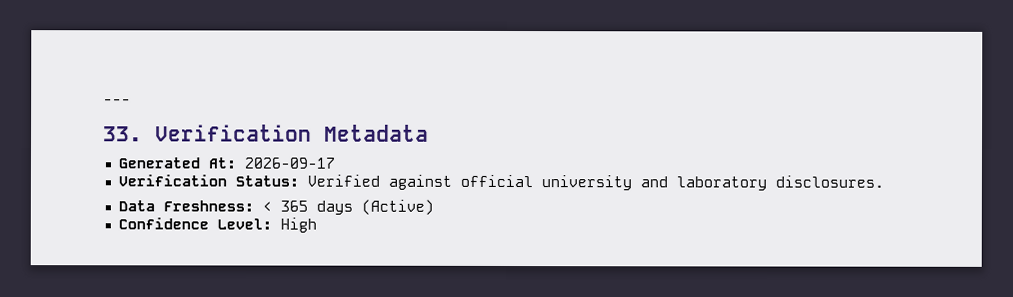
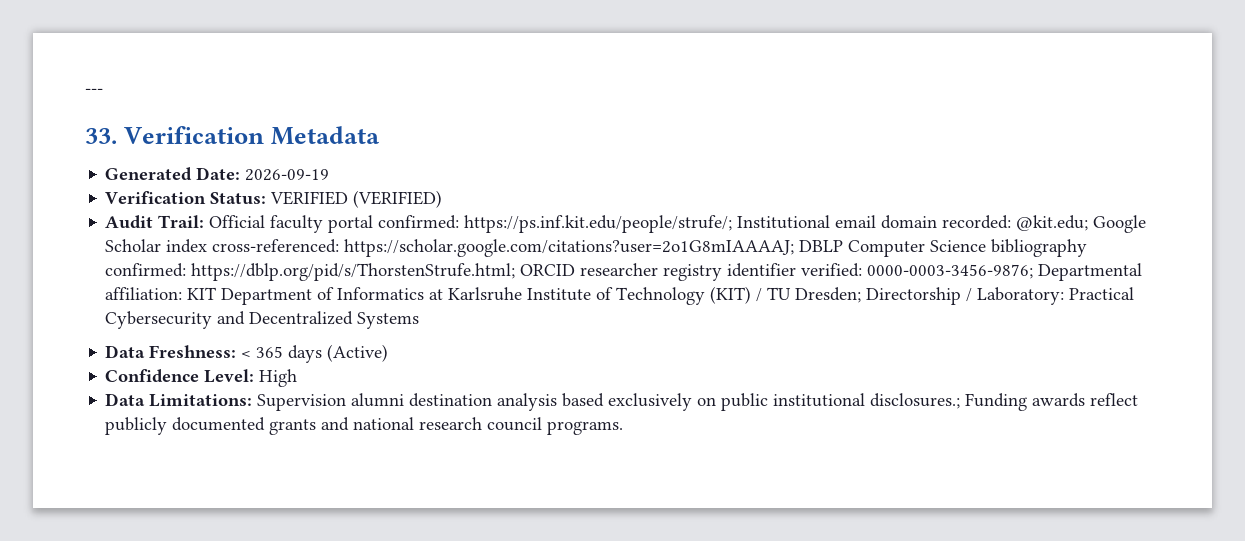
[207,157,335,169] At: 2026-09-17 -> [196,167,330,181] Date: 2026-09-19
[306,174,884,191] Verified against official university and laboratory disclosures. -> [270,190,443,208] [105,215,1147,233] [105,239,1088,257] [105,263,1143,281] [105,286,1135,305] [105,311,420,329] VERIFIED (VERIFIED) // Audit Trail: Official faculty portal confirmed: https://ps.inf.kit.edu/people/strufe/; Institutional email domain recorded: @kit.edu; Google Scholar index cross-referenced: https://scholar.google.com/citations?user=2o1G8mIAAAAJ; DBLP Computer Science bibliography confirmed: https://dblp.org/pid/s/ThorstenStrufe.html; ORCID researcher registry identifier verified: 0000-0003-3456-9876; Departmental affiliation: KIT Department of Informatics at Karlsruhe Institute of Technology (KIT) / TU Dresden; Directorship / Laboratory: Practical Cybersecurity and Decentralized Systems
(317, 225) none -> [105,393,1139,411] [105,417,624,435] // Data Limitations: Supervision alumni destination analysis based exclusively on public institutional disclosures.; Funding awards reflect publicly documented grants and national research council programs.

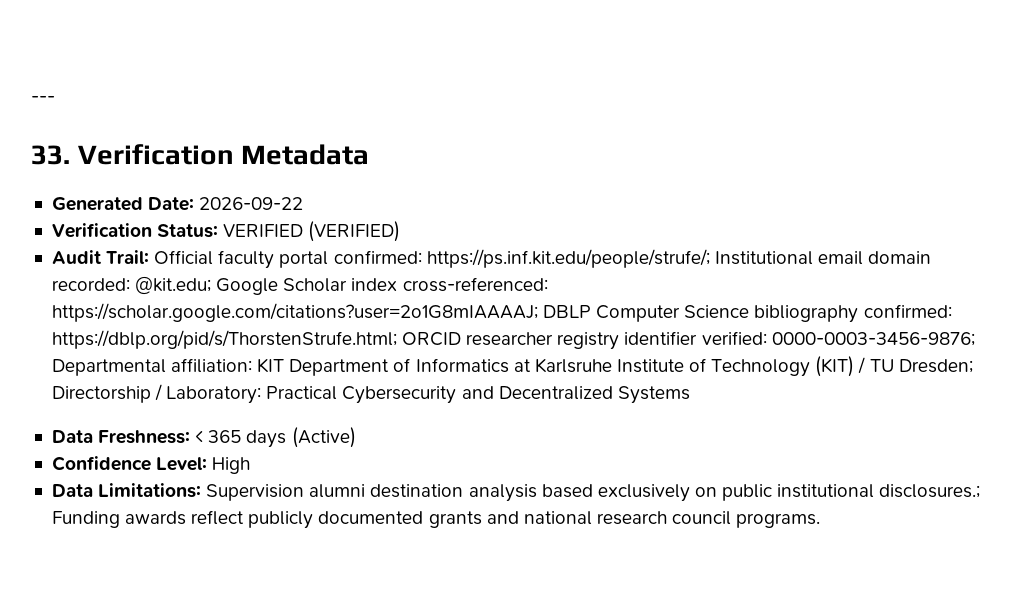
[245,169,330,181] 2026-09-19 -> [199,197,304,210] 2026-09-22

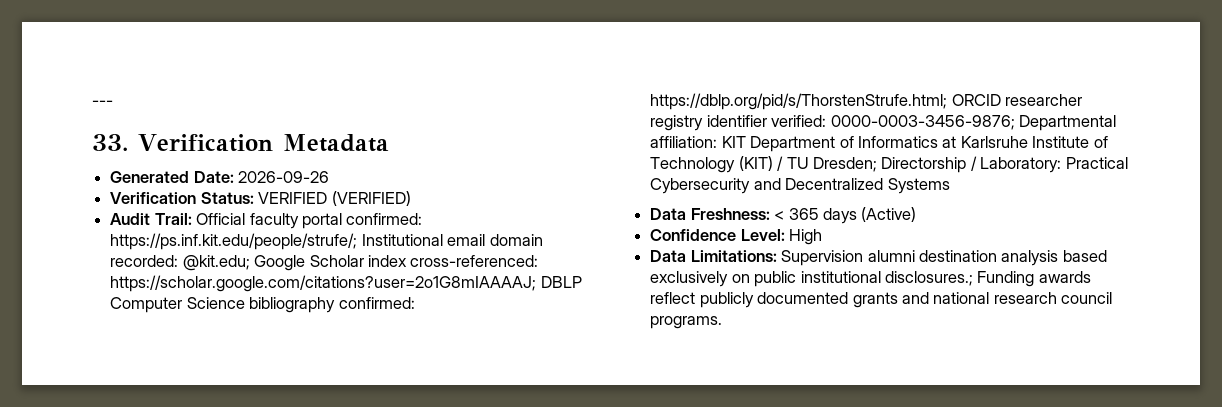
[199,197,304,210] 2026-09-22 -> [238,171,330,183] 2026-09-26

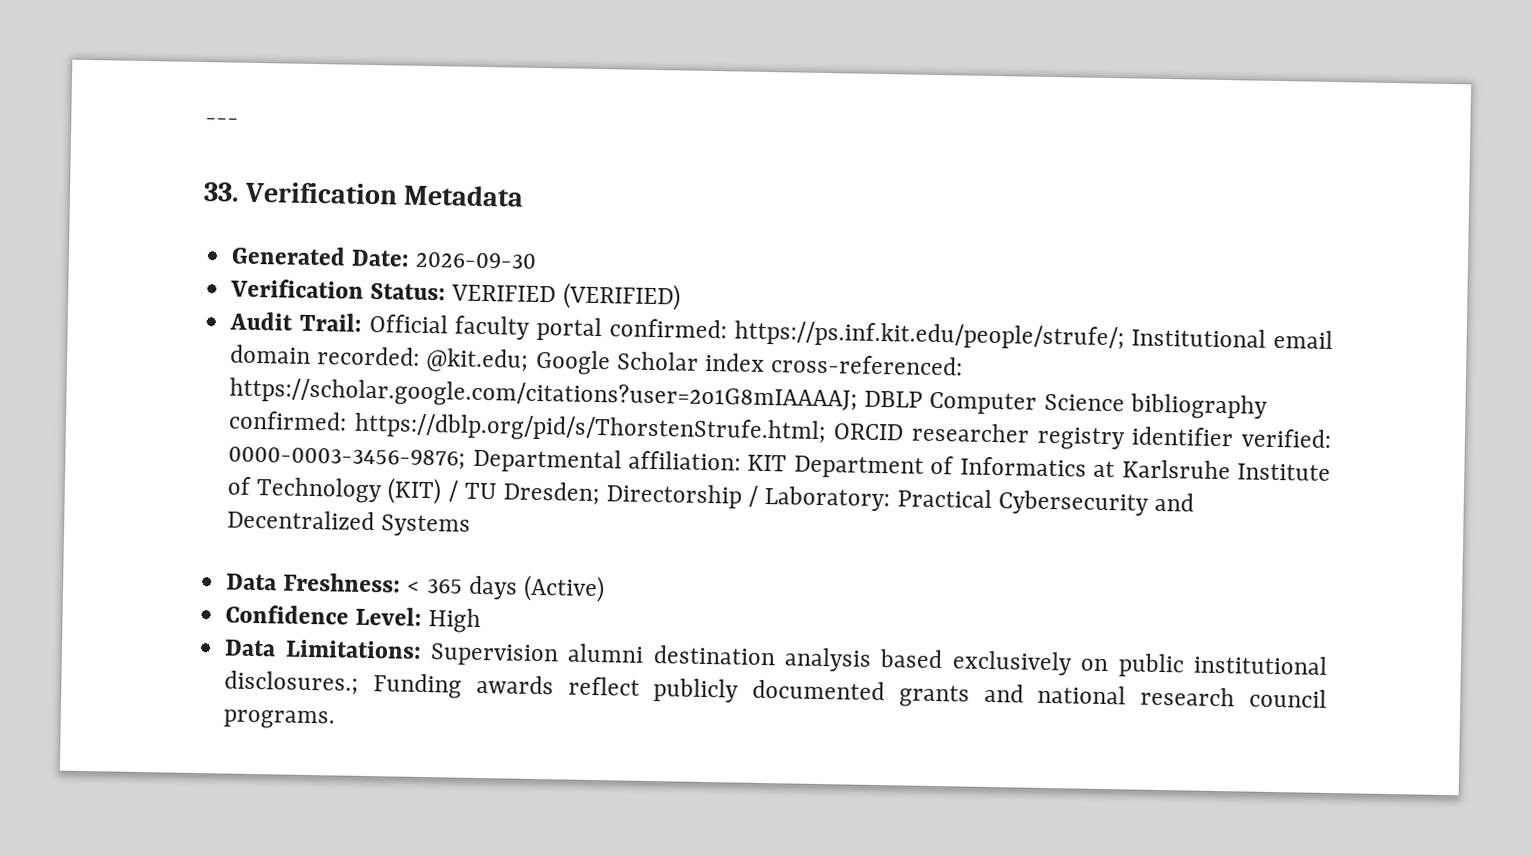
[238,171,330,183] 2026-09-26 -> [415,251,538,269] 2026-09-30

